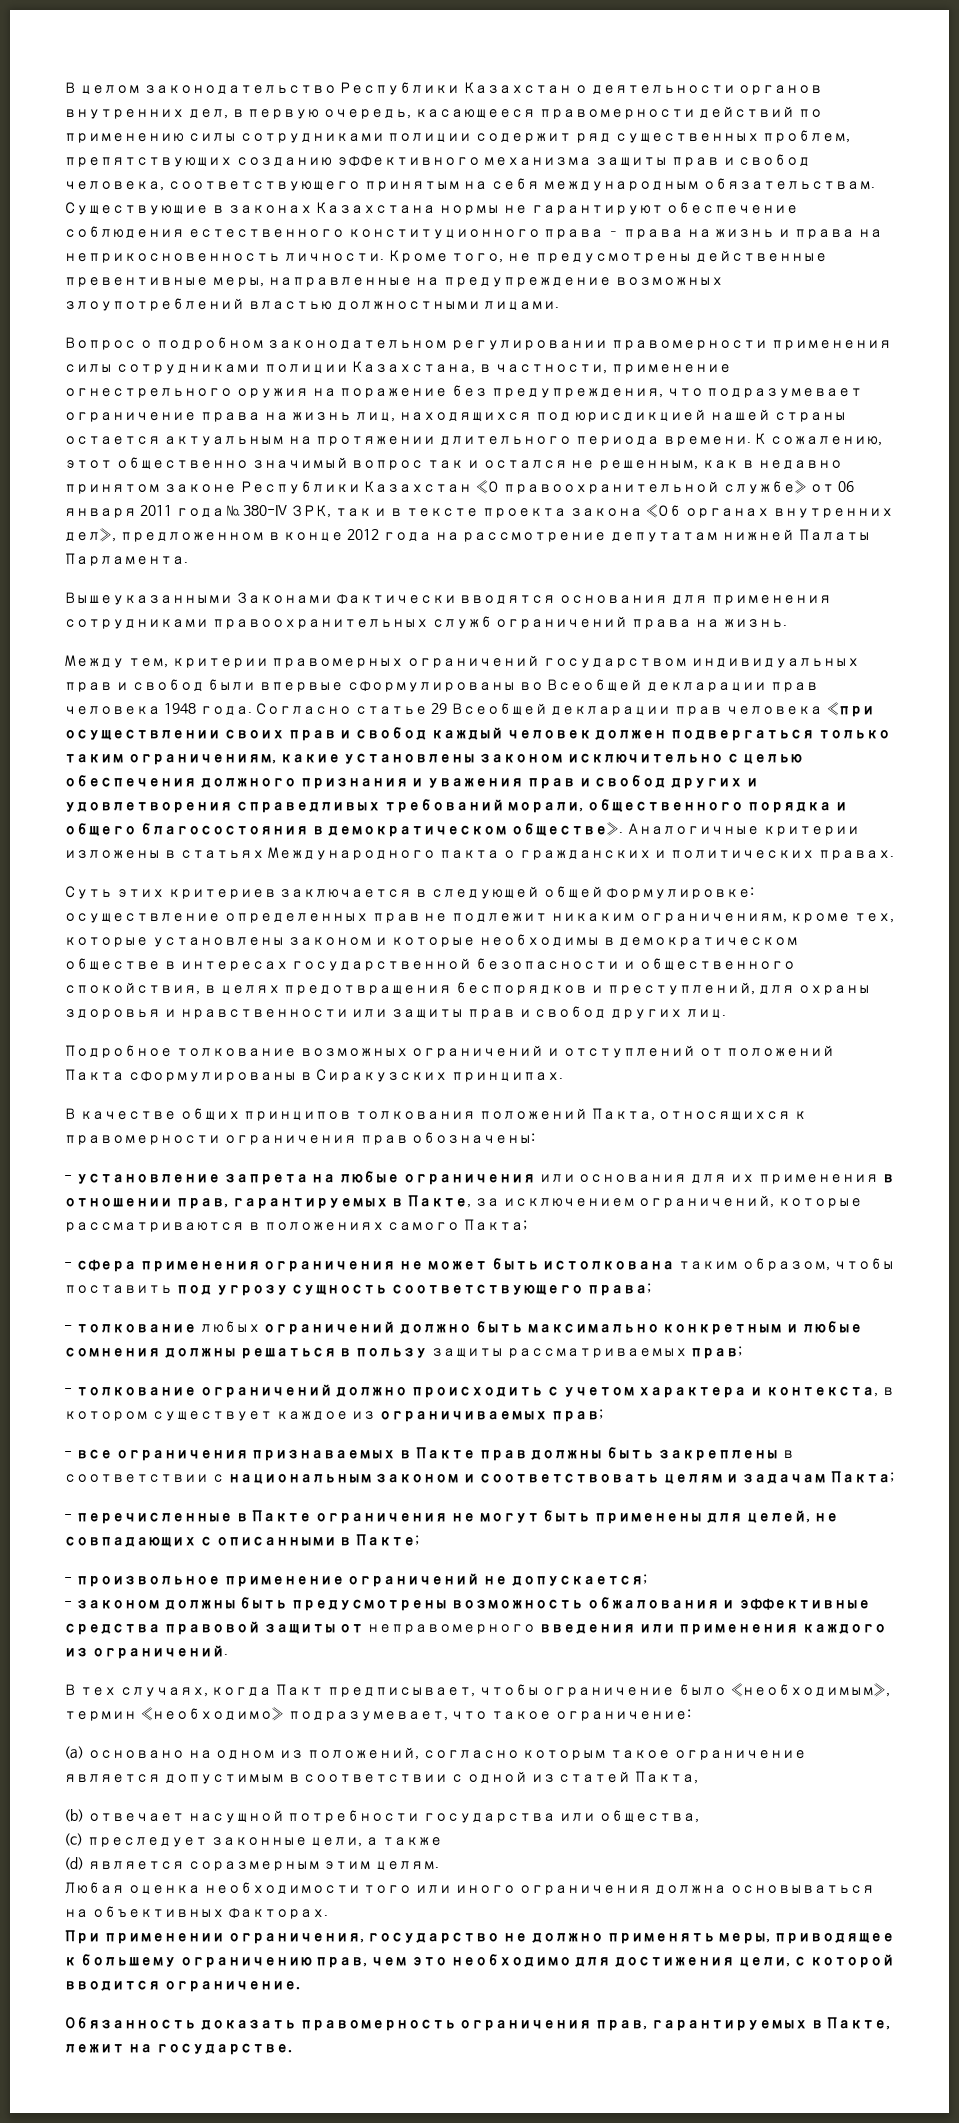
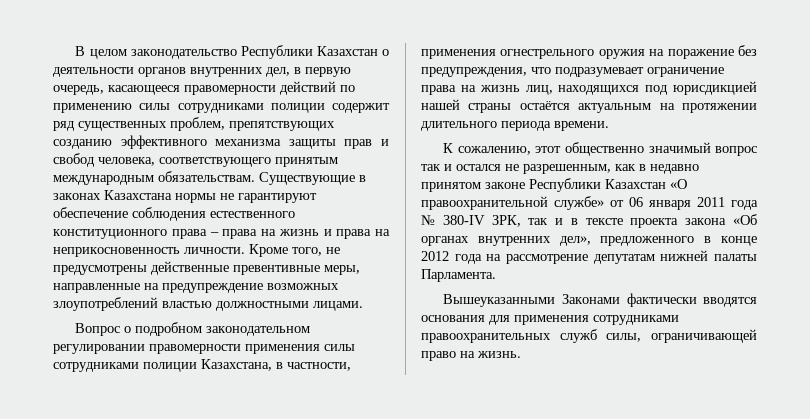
[463,178,540,190] на себя -> (338, 162) none
[610,364,731,374] применение -> [421,49,496,59] применения
[64,436,160,445] остается -> [519,101,570,110] остаётся
(751, 441) none -> (609, 126) //
[598,460,699,470] решенным, -> [523,164,611,174] разрешенным,
[119,532,264,542] предложенном -> [600,236,695,246] предложенного
[797,529,870,541] Палаты -> [714,254,757,261] палаты
[495,616,692,629] ограничений права -> [606,329,757,343] [421,351,456,361] силы, ограничивающей право
[64,655,859,668] [64,679,819,692] [64,702,874,717] [64,727,891,741] [64,753,803,765] [64,775,759,789] [64,799,847,813] [64,822,859,837] [64,847,895,860] [64,886,755,899] [64,913,895,923] [64,934,799,947] [64,958,795,971] [64,982,871,995] [64,1006,727,1019] [64,1045,835,1058] [64,1069,564,1082] [64,1108,807,1121] [64,1132,536,1145] [64,1171,894,1185] [64,1195,863,1209] [64,1219,528,1232] [64,1258,894,1272] [64,1283,651,1296] [64,1321,863,1335] [64,1346,743,1359] [64,1384,894,1398] [64,1409,603,1422] [64,1447,794,1461] [64,1471,895,1484] [64,1510,838,1524] [64,1534,420,1547] [64,1573,647,1587] [64,1597,871,1611] [64,1621,887,1635] [64,1645,228,1659] [64,1683,891,1697] [64,1707,691,1721] [64,1746,807,1760] [64,1771,699,1784] [64,1809,699,1823] [64,1833,442,1847] [64,1857,440,1871] [64,1882,875,1895] [64,1906,328,1919] [64,1930,895,1944] [64,1954,894,1968] [64,1980,300,1992] [64,2017,891,2031] [64,2043,292,2055] // Между тем, критерии правомерных ограничений государством индивидуальных прав и свобод были впервые сформулированы во Всеобщей декларации прав человека 1948 года. Согласно статье 29 Всеобщей декларации прав человека «при осуществлении своих прав и свобод каждый человек должен подвергаться только таким ограничениям, какие установлены законом исключительно с целью обеспечения должного признания и уважения прав и свобод других и удовлетворения справедливых требований морали, общественного порядка и общего благосостояния в демократическом обществе». Аналогичные критерии изложены в статьях Международного пакта о гражданских и политических правах. // Суть этих критериев заключается в следующей общей формулировке: осуществление определенных прав не подлежит никаким ограничениям, кроме тех, которые установлены законом и которые необходимы в демократическом обществе в интересах государственной безопасности и общественного спокойствия, в целях предотвращения беспорядков и преступлений, для охраны здоровья и нравственности или защиты прав и свобод других лиц. // Подробное толкование возможных ограничений и отступлений от положений Пакта сформулированы в Сиракузских принципах. // В качестве общих принципов толкования положений Пакта, относящихся к правомерности ограничения прав обозначены: // - установление запрета на любые ограничения или основания для их применения в отношении прав, гарантируемых в Пакте, за исключением ограничений, которые рассматриваются в положениях самого Пакта; // - сфера применения ограничения не может быть истолкована таким образом, чтобы поставить под угрозу сущность соответствующего права; // - толкование любых ограничений должно быть максимально конкретным и любые сомнения должны решаться в пользу защиты рассматриваемых прав; // - толкование ограничений должно происходить с учетом характера и контекста, в котором существует каждое из ограничиваемых прав; // - все ограничения признаваемых в Пакте прав должны быть закреплены в соответствии с национальным законом и соответствовать целям и задачам Пакта; // - перечисленные в Пакте ограничения не могут быть применены для целей, не совпадающих с описанными в Пакте; // - произвольное применение ограничений не допускается; // - законом должны быть предусмотрены возможность обжалования и эффективные средства правовой защиты от неправомерного введения или применения каждого из ограничений. // В тех случаях, когда Пакт предписывает, чтобы ограничение было «необходимым», термин «необходимо» подразумевает, что такое ограничение: // (a) основано на одном из положений, согласно которым такое ограничение является допустимым в соответствии с одной из статей Пакта, // (b) отвечает насущной потребности государства или общества, // (c) преследует законные цели, а также // (d) является соразмерным этим целям. // Любая оценка необходимости того или иного ограничения должна основываться на объективных факторах. // При применении ограничения, государство не должно применять меры, приводящее к большему ограничению прав, чем это необходимо для достижения цели, с которой вводится ограничение. // Обязанность доказать правомерность ограничения прав, гарантируемых в Пакте, лежит на государстве. -> (521, 354) none

